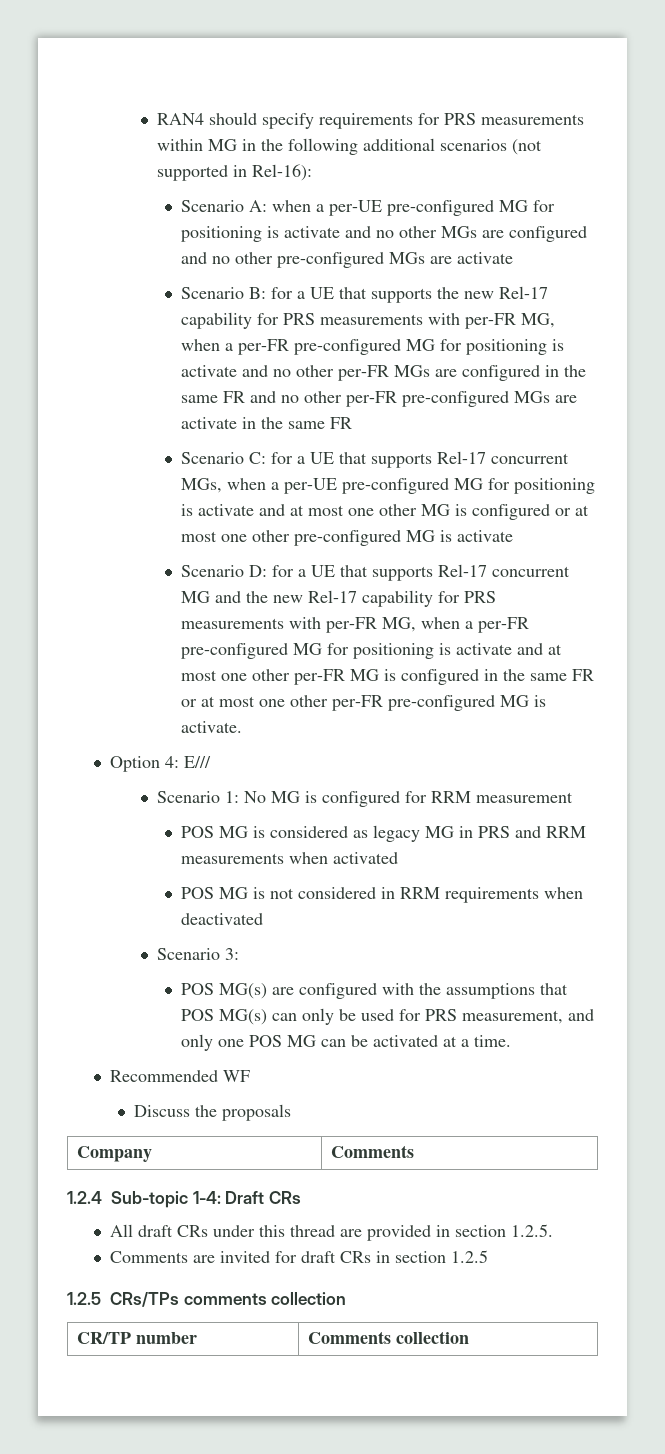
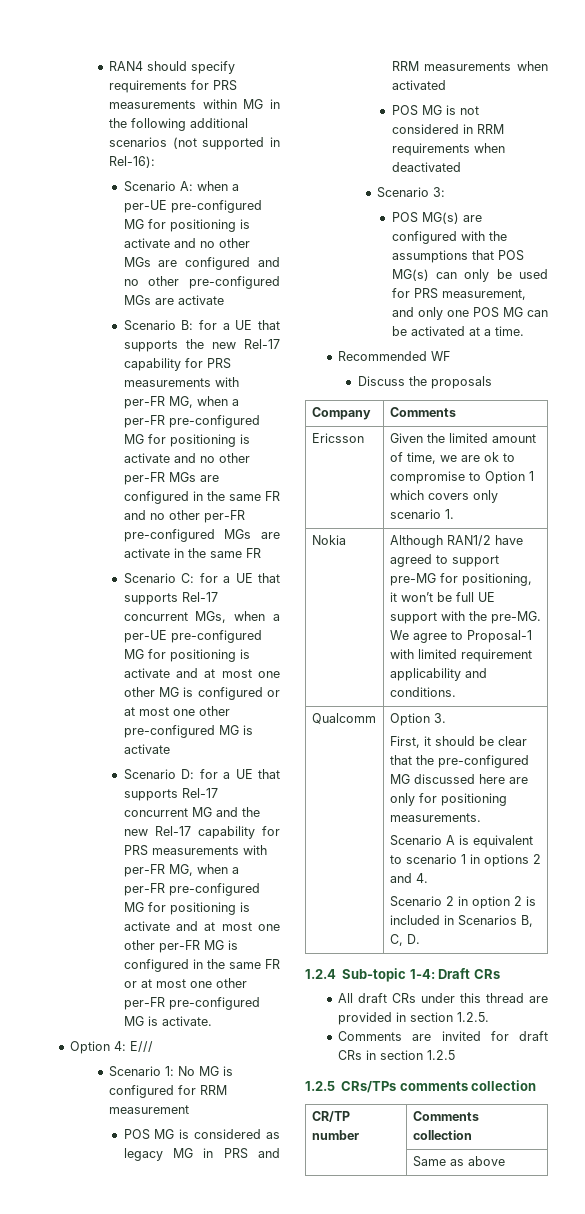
(415, 1151) none -> [311,433,364,443] [389,433,536,443] [389,452,515,464] [389,471,534,484] [389,490,498,503] [389,509,454,519] [311,535,346,545] [389,535,523,548] [389,554,499,567] [389,573,532,586] [389,592,495,602] [389,611,541,624] [389,630,532,643] [389,649,532,662] [389,668,487,681] [389,687,456,697] [311,713,376,724] [389,713,446,726] [389,736,527,748] [389,755,529,768] [389,774,528,784] [389,793,507,806] [389,813,481,822] [389,835,533,848] [389,854,541,867] [389,873,428,883] [389,896,536,909] [389,915,533,927] [389,934,420,946] // Ericsson | Given the limited amount of time, we are ok to compromise to Option 1 which covers only scenario 1. // Nokia | Although RAN1/2 have agreed to support pre-MG for positioning, it won’t be full UE support with the pre-MG. We agree to Proposal-1 with limited requirement applicability and conditions. // Qualcomm | Option 3. // First, it should be clear that the pre-configured MG discussed here are only for positioning measurements. // Scenario A is equivalent to scenario 1 in options 2 and 4. // Scenario 2 in option 2 is included in Scenarios B, C, D.
(470, 1337) none -> [412,1156,505,1167] // | Same as above

